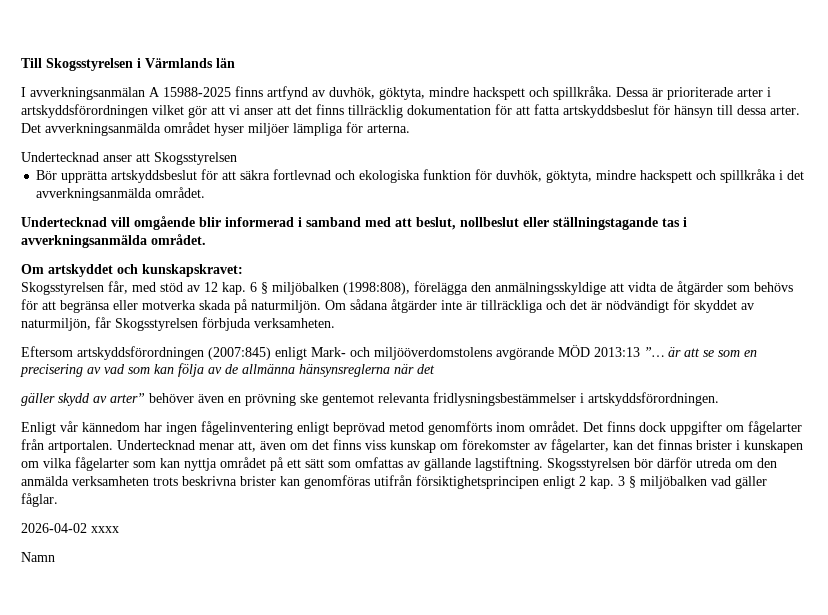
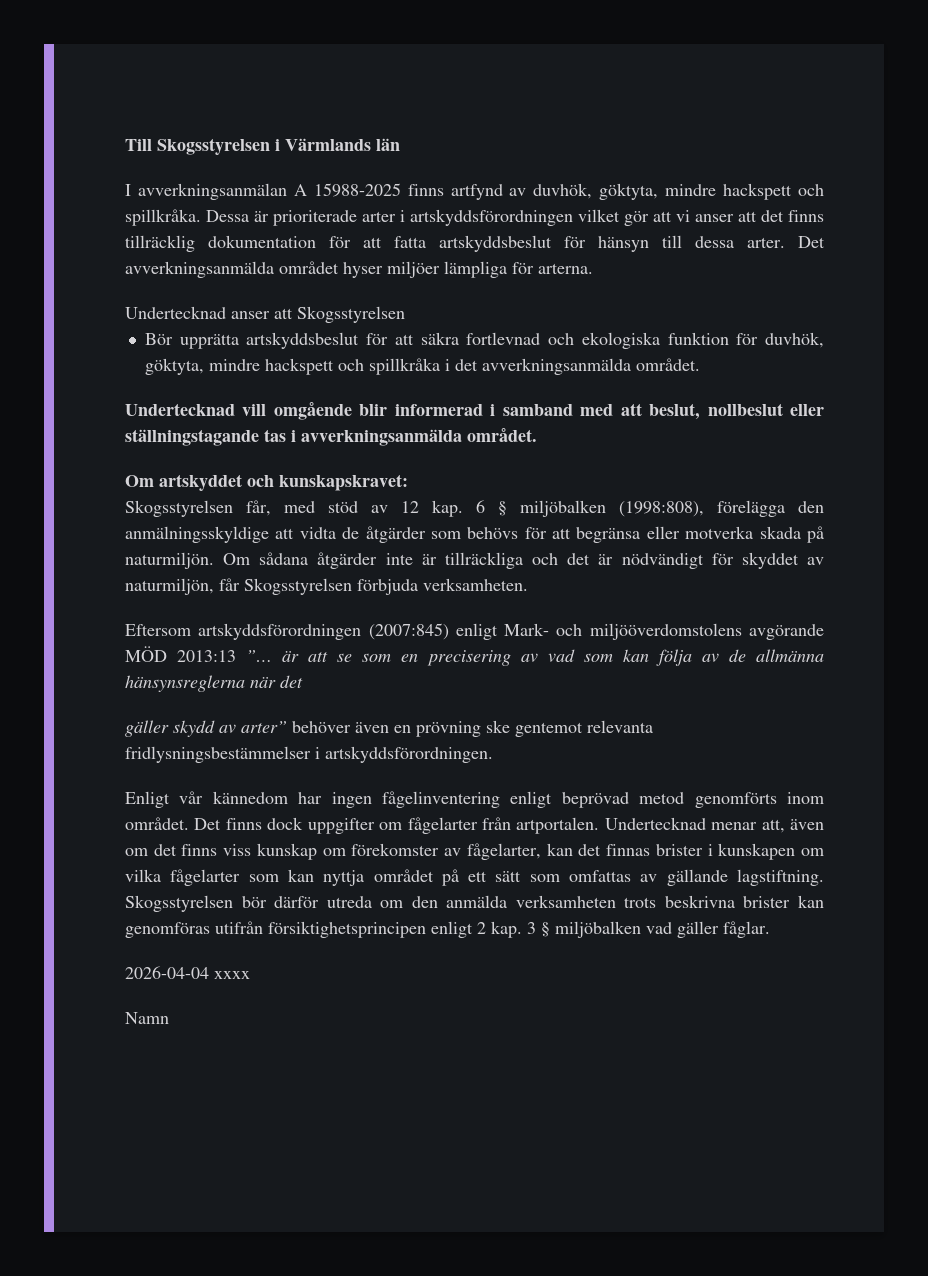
[21,523,87,533] 2026-04-02 -> [125,966,209,979] 2026-04-04

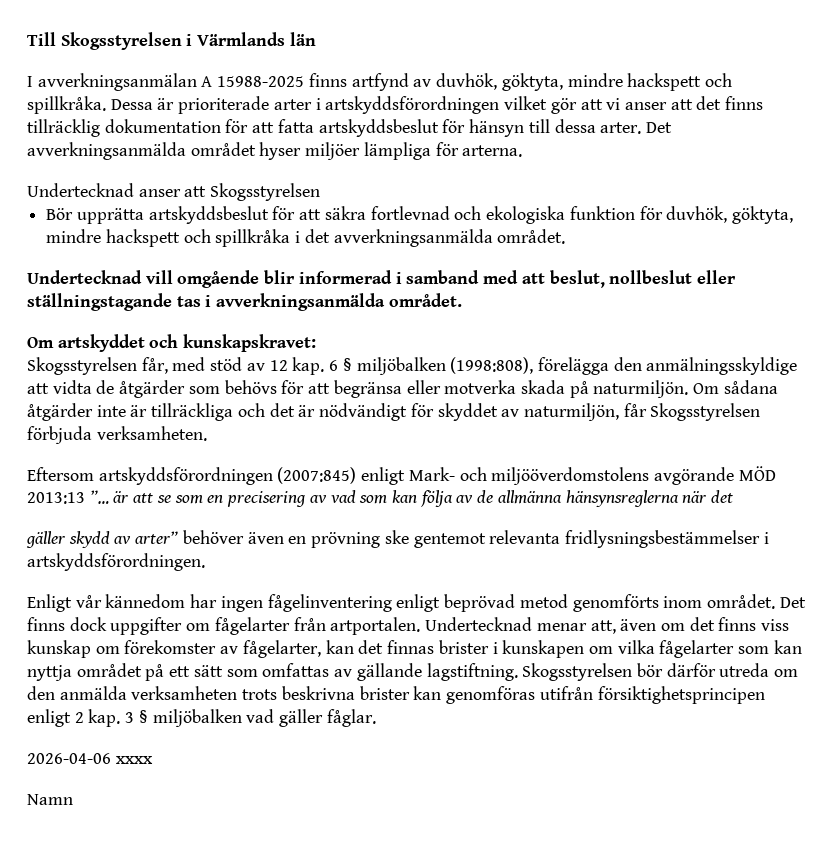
[125,966,209,979] 2026-04-04 -> [27,753,111,764] 2026-04-06

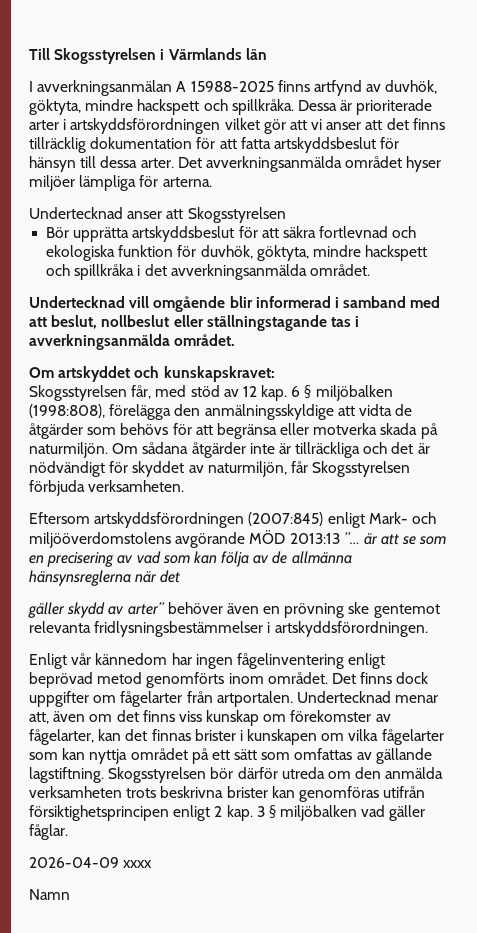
[27,753,111,764] 2026-04-06 -> [29,857,119,868] 2026-04-09

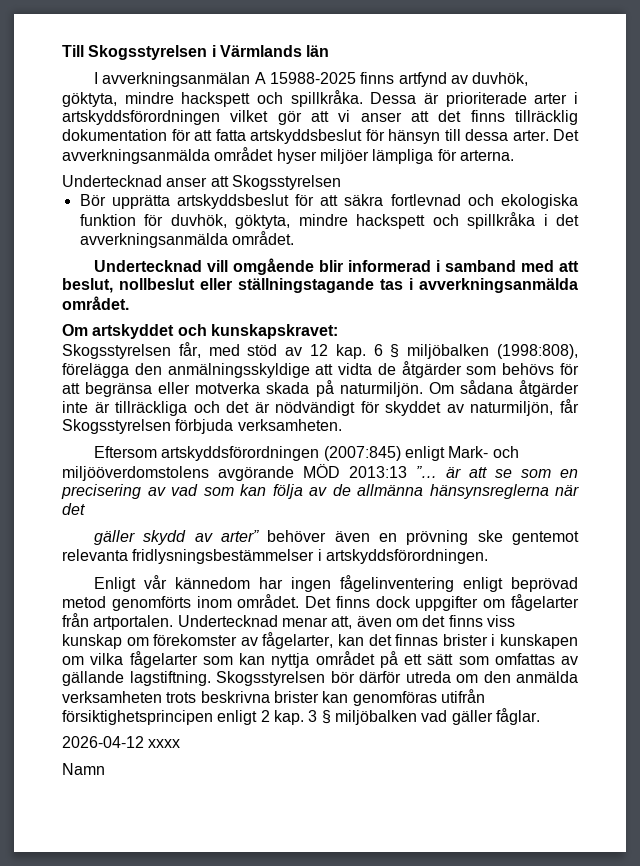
[29,857,119,868] 2026-04-09 -> [62,736,144,748] 2026-04-12

